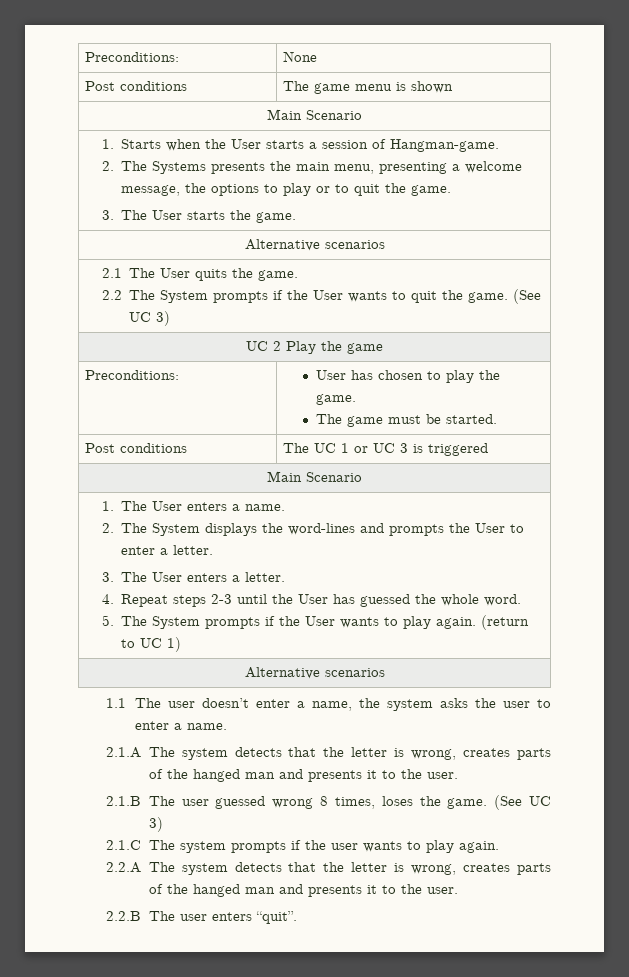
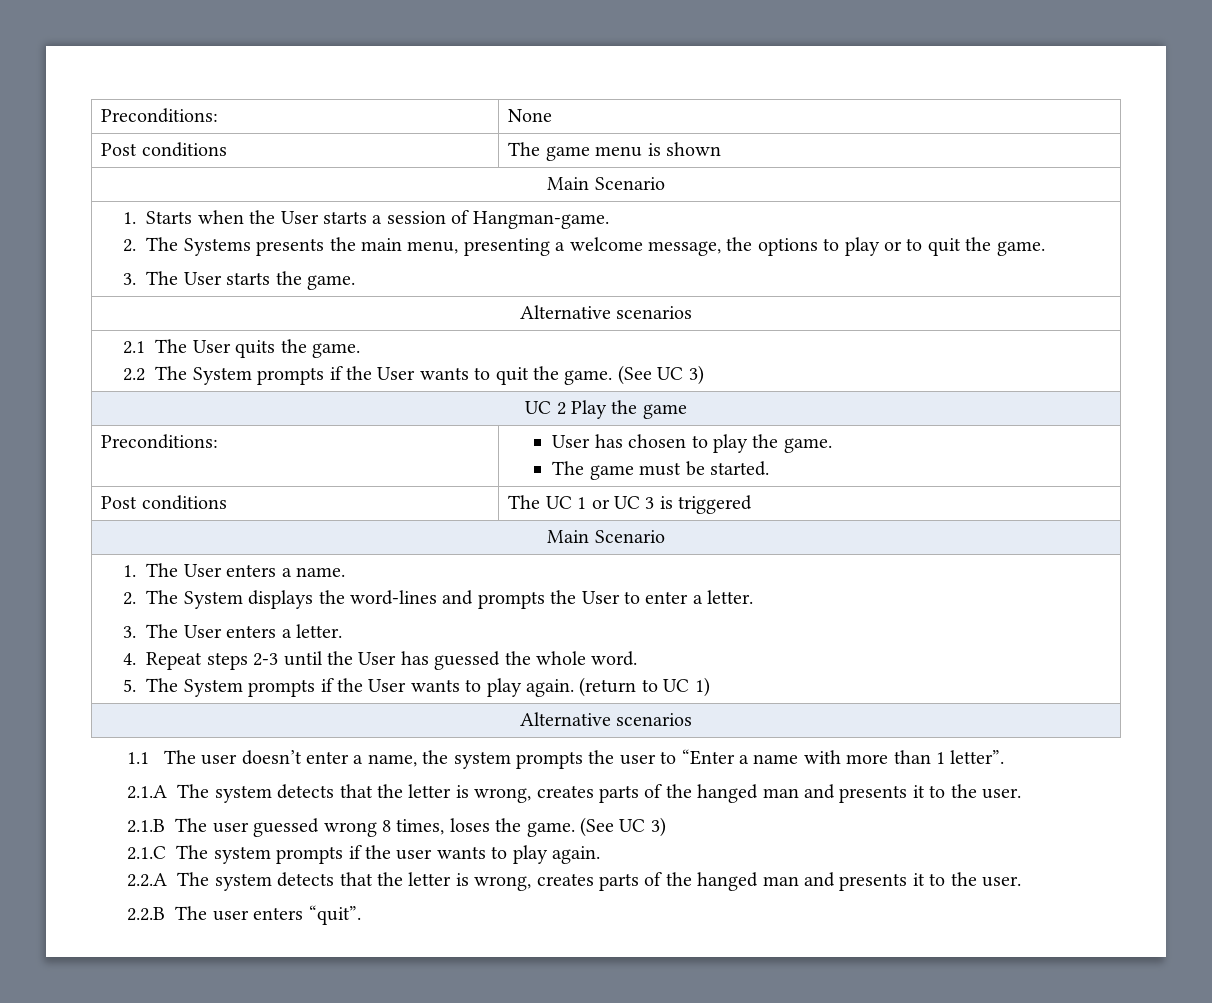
[439,698,468,708] asks -> [515,751,583,769] prompts
[134,721,227,730] enter a name. -> [681,749,1005,765] “Enter a name with more than 1 letter”.

